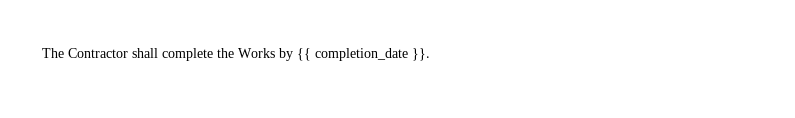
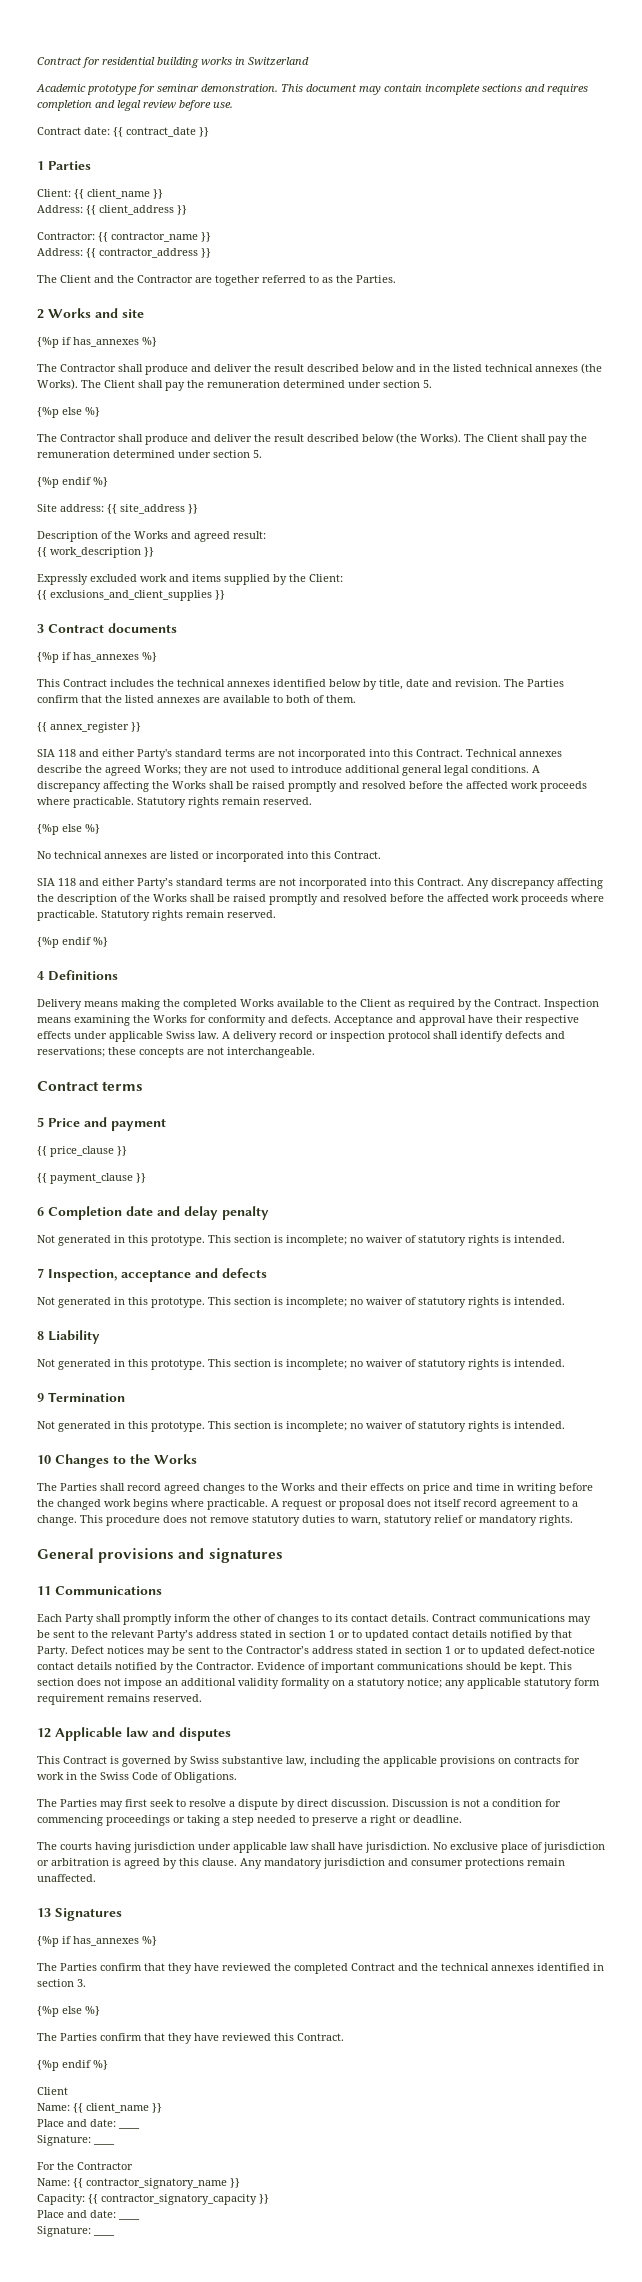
[42,48,430,61] The Contractor shall complete the Works by {{ completion_date }}. -> [37,57,309,68] [36,84,588,95] [37,100,233,111] [37,127,209,137] [37,161,91,170] [37,189,163,199] [37,205,187,215] [37,232,211,242] [37,248,211,258] [37,275,396,286] [37,308,144,319] [37,337,157,348] [37,363,602,375] [37,379,432,391] [37,407,100,418] [37,433,587,445] [37,450,262,458] [37,477,108,488] [37,504,198,514] [37,531,266,542] [37,547,154,558] [37,574,343,585] [37,590,225,601] [37,623,177,633] [37,652,157,663] [37,679,564,690] [37,695,356,703] [37,722,141,733] [37,749,562,760] [37,765,540,776] [37,781,587,792] [37,797,312,808] [37,824,100,835] [37,851,381,862] [37,878,603,889] [37,894,604,905] [37,910,276,921] [37,937,108,948] [37,970,118,981] [37,999,599,1010] [37,1015,579,1026] [37,1031,565,1042] [37,1047,315,1058] [37,1081,144,1091] [37,1117,166,1131] [37,1146,127,1157] [37,1173,146,1184] [37,1206,269,1220] [37,1235,565,1246] [37,1268,267,1282] [37,1297,565,1308] [37,1330,100,1344] [37,1359,565,1370] [37,1392,125,1402] [37,1421,565,1432] [37,1454,197,1468] [37,1483,593,1494] [37,1499,578,1510] [37,1515,573,1526] [37,1548,283,1563] [37,1586,162,1595] [37,1614,591,1625] [37,1630,572,1641] [37,1646,595,1657] [37,1662,572,1673] [37,1678,600,1689] [37,1694,202,1705] [37,1727,231,1741] [37,1756,580,1767] [37,1772,237,1783] [37,1799,561,1810] [37,1815,462,1826] [37,1842,605,1853] [37,1858,565,1869] [37,1874,96,1882] [37,1908,122,1921] [37,1936,157,1947] [37,1963,604,1974] [37,1979,86,1987] [37,2006,100,2017] [37,2033,344,2044] [37,2060,108,2071] [37,2087,68,2095] [37,2103,162,2113] [37,2119,116,2127] [118,2127,140,2129] [37,2135,115,2146] [37,2162,133,2170] [37,2178,240,2189] [37,2194,269,2205] [37,2210,116,2218] [118,2218,140,2220] [37,2226,115,2237] Contract for residential building works in Switzerland // Academic prototype for seminar demonstration. This document may contain incomplete sections and requires completion and legal review before use. // Contract date: {{ contract_date }} // 1 Parties // Client: {{ client_name }} // Address: {{ client_address }} // Contractor: {{ contractor_name }} // Address: {{ contractor_address }} // The Client and the Contractor are together referred to as the Parties. // 2 Works and site // {%p if has_annexes %} // The Contractor shall produce and deliver the result described below and in the listed technical annexes (the Works). The Client shall pay the remuneration determined under section 5. // {%p else %} // The Contractor shall produce and deliver the result described below (the Works). The Client shall pay the remuneration determined under section 5. // {%p endif %} // Site address: {{ site_address }} // Description of the Works and agreed result: // {{ work_description }} // Expressly excluded work and items supplied by the Client: // {{ exclusions_and_client_supplies }} // 3 Contract documents // {%p if has_annexes %} // This Contract includes the technical annexes identified below by title, date and revision. The Parties confirm that the listed annexes are available to both of them. // {{ annex_register }} // SIA 118 and either Party's standard terms are not incorporated into this Contract. Technical annexes describe the agreed Works; they are not used to introduce additional general legal conditions. A discrepancy affecting the Works shall be raised promptly and resolved before the affected work proceeds where practicable. Statutory rights remain reserved. // {%p else %} // No technical annexes are listed or incorporated into this Contract. // SIA 118 and either Party’s standard terms are not incorporated into this Contract. Any discrepancy affecting the description of the Works shall be raised promptly and resolved before the affected work proceeds where practicable. Statutory rights remain reserved. // {%p endif %} // 4 Definitions // Delivery means making the completed Works available to the Client as required by the Contract. Inspection means examining the Works for conformity and defects. Acceptance and approval have their respective effects under applicable Swiss law. A delivery record or inspection protocol shall identify defects and reservations; these concepts are not interchangeable. // Contract terms // 5 Price and payment // {{ price_clause }} // {{ payment_clause }} // 6 Completion date and delay penalty // Not generated in this prototype. This section is incomplete; no waiver of statutory rights is intended. // 7 Inspection, acceptance and defects // Not generated in this prototype. This section is incomplete; no waiver of statutory rights is intended. // 8 Liability // Not generated in this prototype. This section is incomplete; no waiver of statutory rights is intended. // 9 Termination // Not generated in this prototype. This section is incomplete; no waiver of statutory rights is intended. // 10 Changes to the Works // The Parties shall record agreed changes to the Works and their effects on price and time in writing before the changed work begins where practicable. A request or proposal does not itself record agreement to a change. This procedure does not remove statutory duties to warn, statutory relief or mandatory rights. // General provisions and signatures // 11 Communications // Each Party shall promptly inform the other of changes to its contact details. Contract communications may be sent to the relevant Party’s address stated in section 1 or to updated contact details notified by that Party. Defect notices may be sent to the Contractor’s address stated in section 1 or to updated defect-notice contact details notified by the Contractor. Evidence of important communications should be kept. This section does not impose an additional validity formality on a statutory notice; any applicable statutory form requirement remains reserved. // 12 Applicable law and disputes // This Contract is governed by Swiss substantive law, including the applicable provisions on contracts for work in the Swiss Code of Obligations. // The Parties may first seek to resolve a dispute by direct discussion. Discussion is not a condition for commencing proceedings or taking a step needed to preserve a right or deadline. // The courts having jurisdiction under applicable law shall have jurisdiction. No exclusive place of jurisdiction or arbitration is agreed by this clause. Any mandatory jurisdiction and consumer protections remain unaffected. // 13 Signatures // {%p if has_annexes %} // The Parties confirm that they have reviewed the completed Contract and the technical annexes identified in section 3. // {%p else %} // The Parties confirm that they have reviewed this Contract. // {%p endif %} // Client // Name: {{ client_name }} // Place and date: ____ // Signature: ____ // For the Contractor // Name: {{ contractor_signatory_name }} // Capacity: {{ contractor_signatory_capacity }} // Place and date: ____ // Signature: ____

